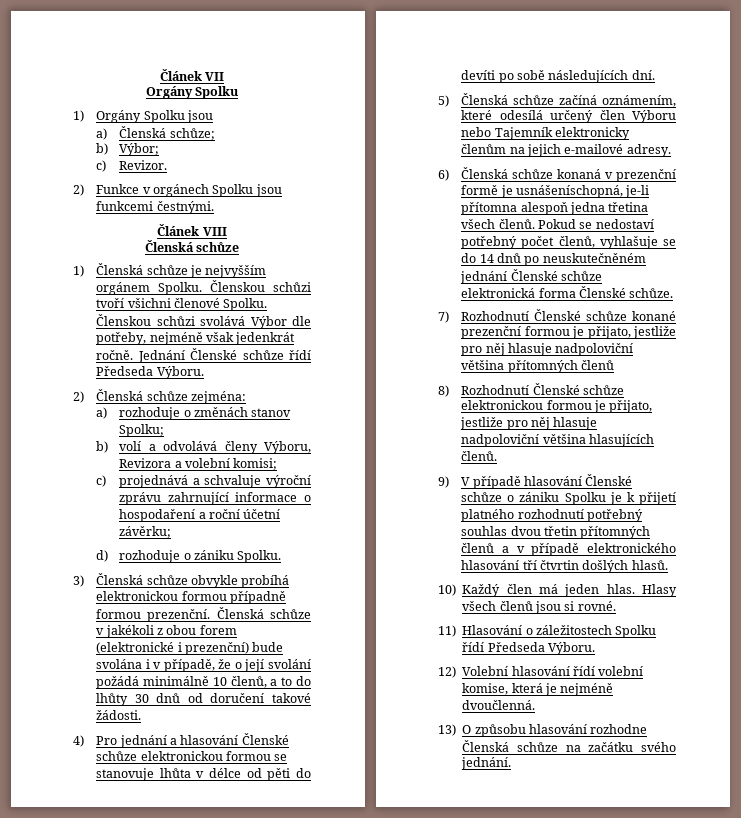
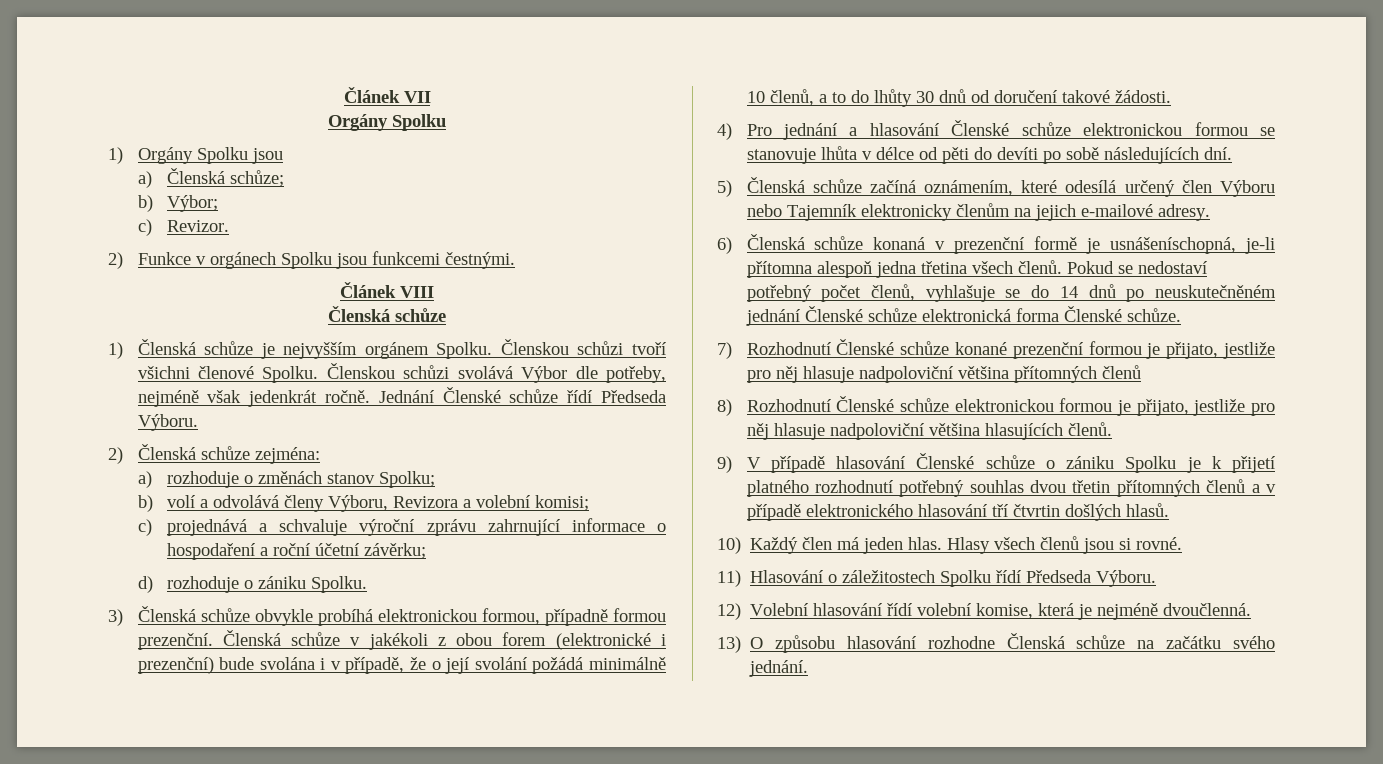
[181,591,227,601] formou -> [481,608,540,625] formou,

